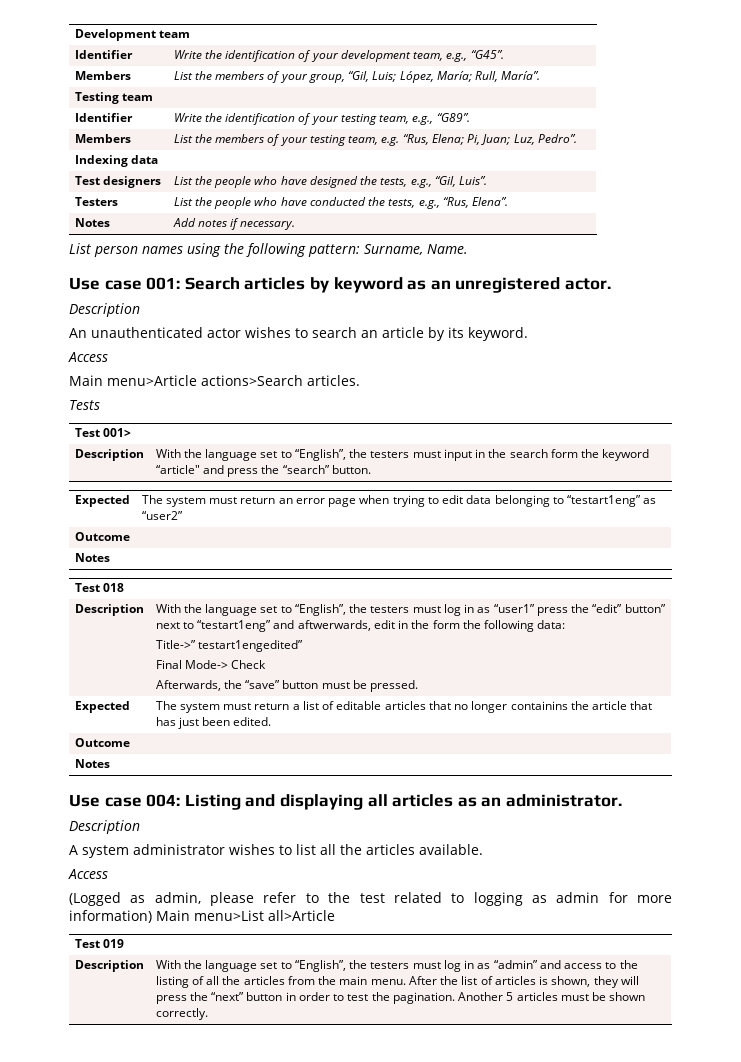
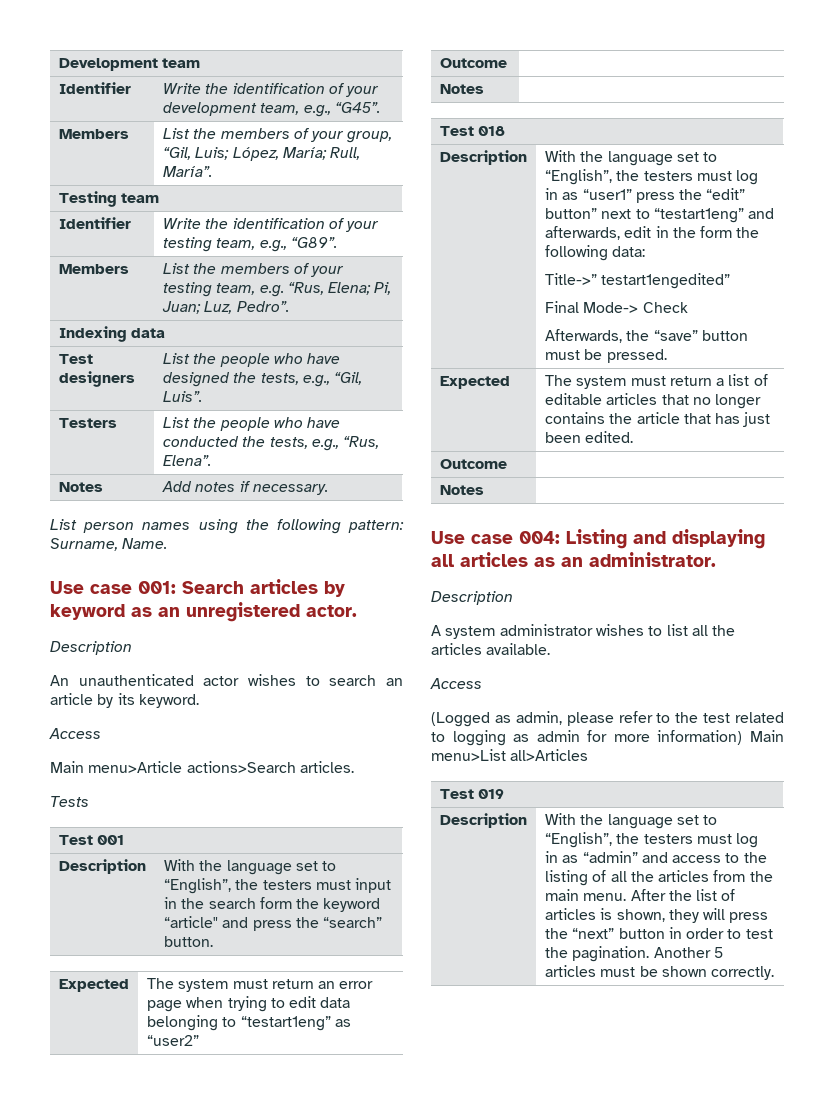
[102,428,131,437] 001> -> [97,835,125,845] 001
[297,620,371,631] aftwerwards, -> [544,226,620,240] afterwards,
[510,701,568,710] containins -> [544,412,605,424] contains
[268,910,335,921] all>Article -> [510,749,589,761] all>Articles

